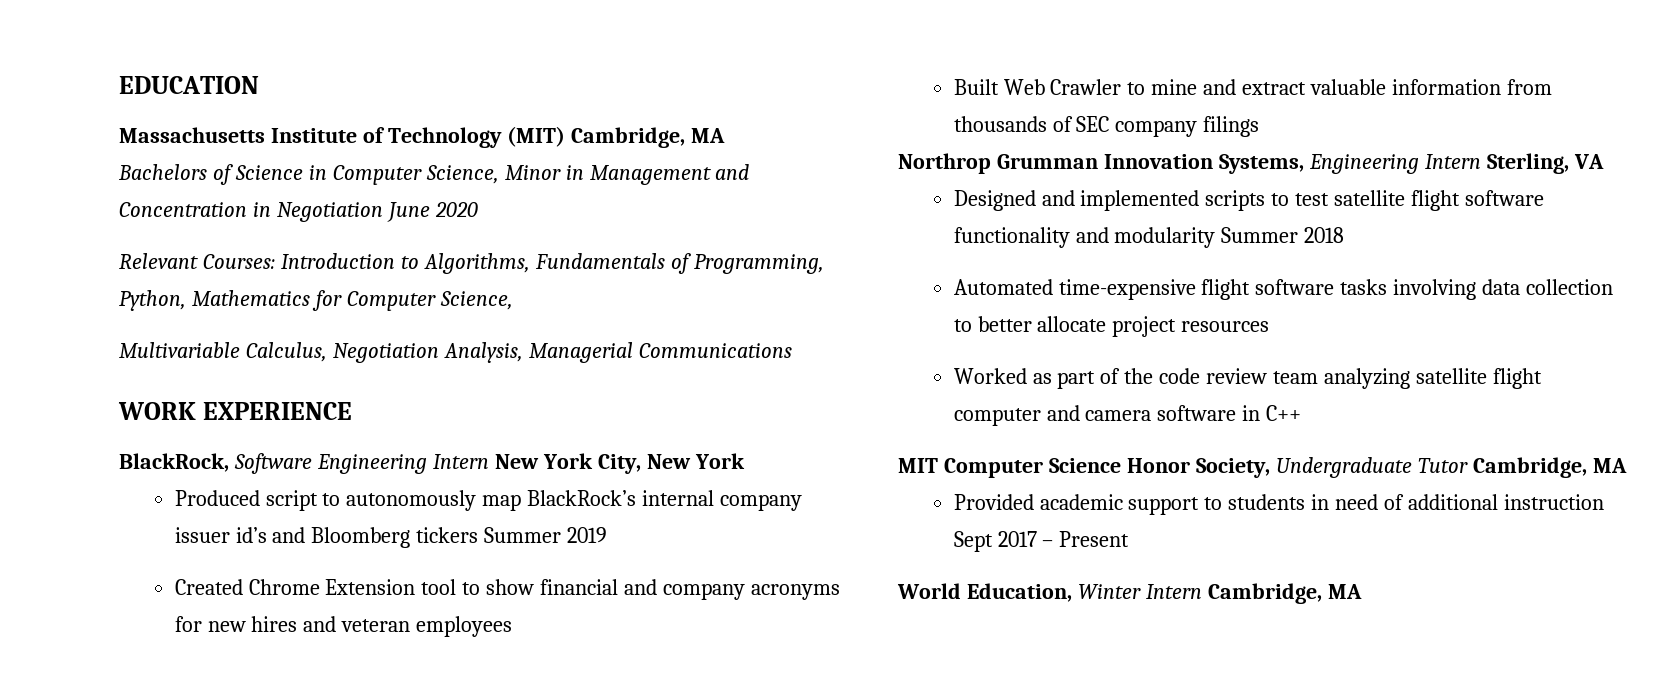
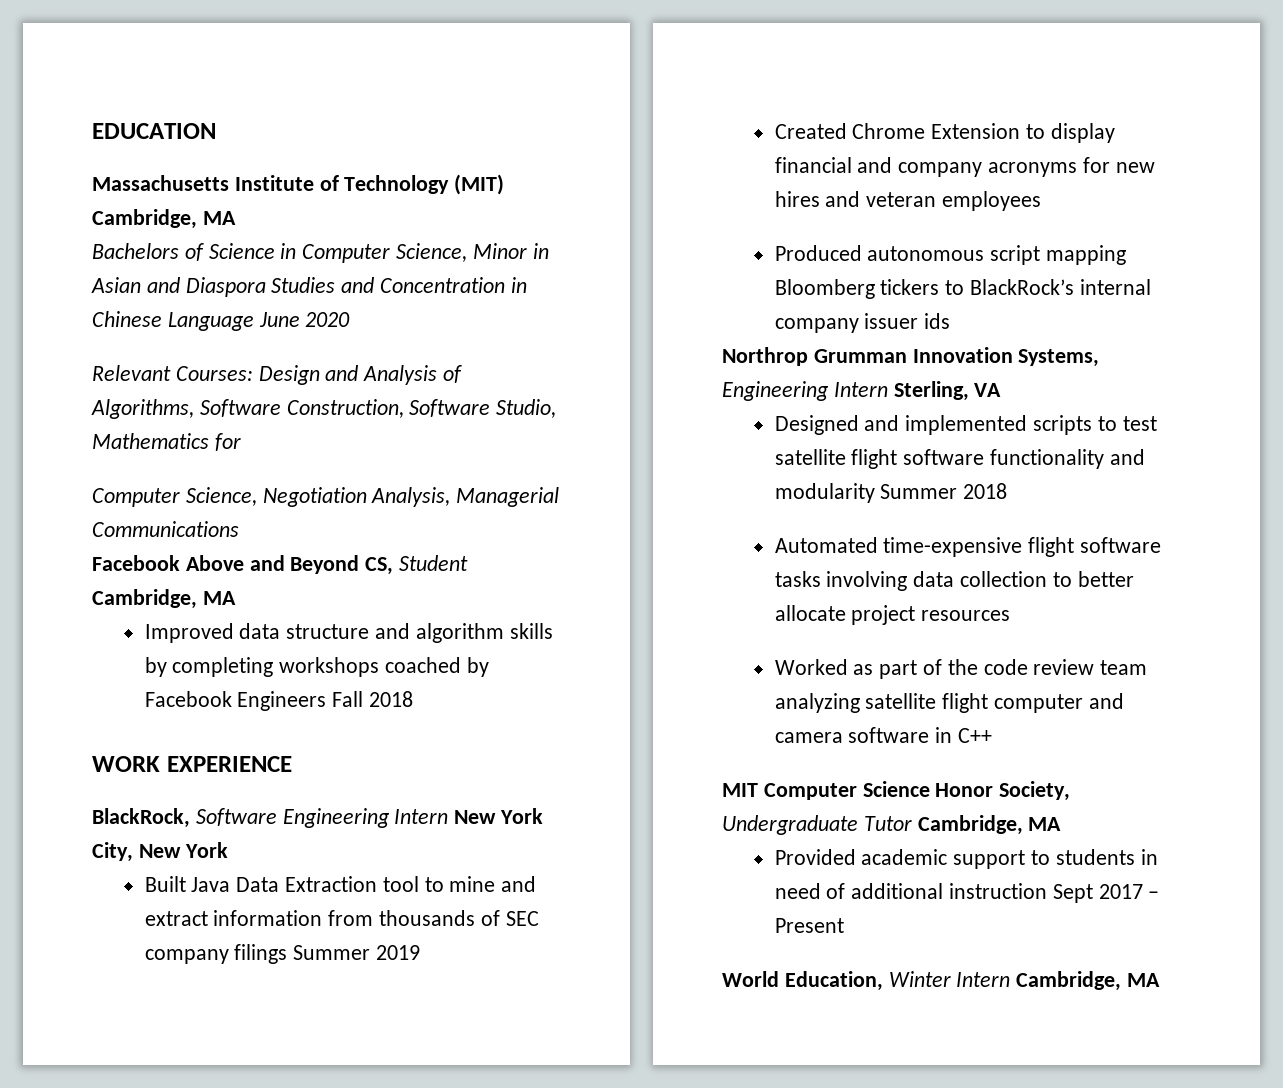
[589,165,711,185] Management -> [91,277,336,297] Asian and Diaspora Studies
[276,202,383,222] Negotiation -> [92,311,254,331] Chinese Language
[280,253,824,274] [119,290,186,311] Introduction to Algorithms, Fundamentals of Programming, Python, -> [258,365,463,385] [91,399,557,419] Design and Analysis of Algorithms, Software Construction, Software Studio,
[346,291,513,311] [119,342,327,362] Computer Science, // Multivariable Calculus, -> [92,487,257,507] // Computer Science,
(792, 350) none -> [92,555,469,575] [92,589,236,609] [144,623,553,643] [144,657,489,677] [144,691,413,711] // Facebook Above and Beyond CS, Student Cambridge, MA // Improved data structure and algorithm skills by completing workshops coached by Facebook Engineers Fall 2018
[174,490,803,511] [174,527,479,548] Produced script to autonomously map BlackRock’s internal company issuer id’s and Bloomberg tickers -> [144,876,537,892] [144,910,539,926] [144,944,288,964] Built Java Data Extraction tool to mine and extract information from thousands of SEC company filings
[421,579,535,595] tool to show -> [1025,123,1115,143] to display
[953,79,1553,95] [953,116,1260,137] Built Web Crawler to mine and extract valuable information from thousands of SEC company filings -> [774,245,1126,265] [774,279,1151,299] [774,313,951,333] Produced autonomous script mapping Bloomberg tickers to BlackRock’s internal company issuer ids

